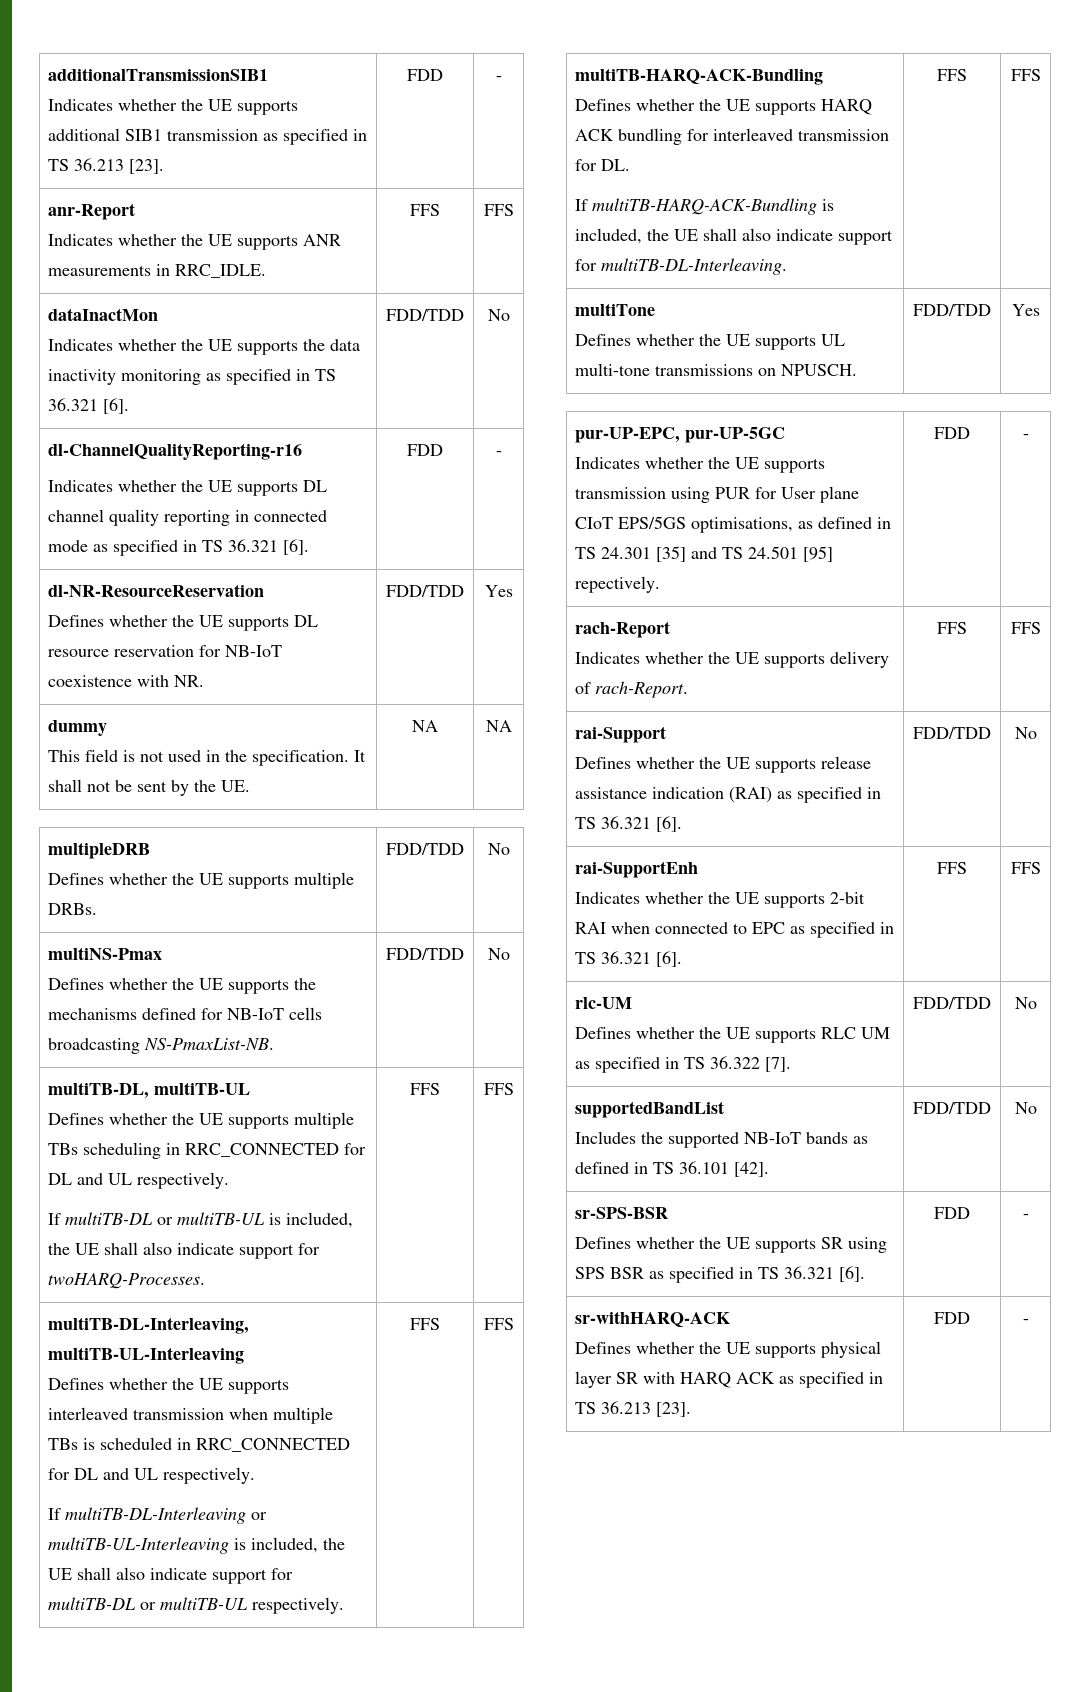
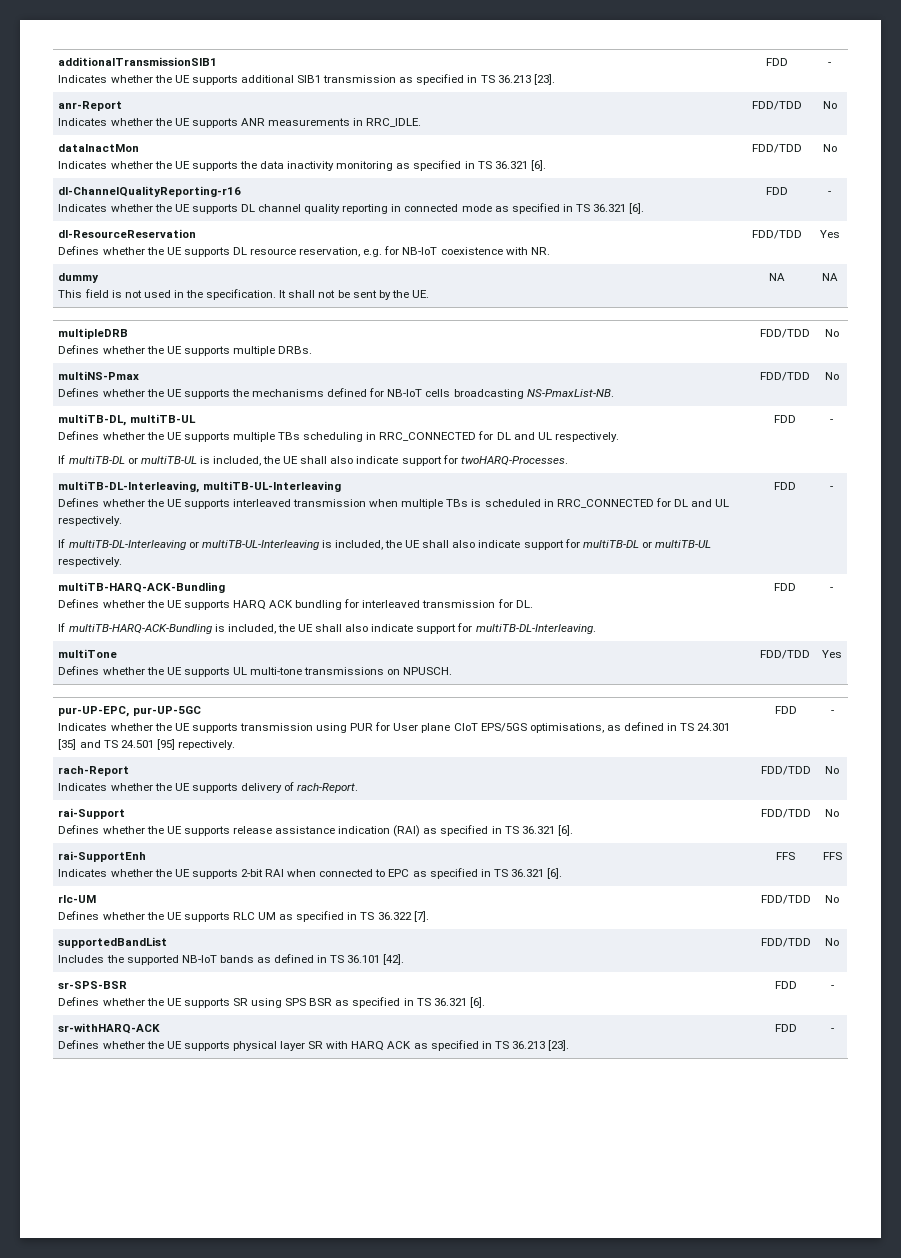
[410,204,440,216] [483,204,514,216] FFS | FFS -> [751,101,802,110] [822,101,837,109] FDD/TDD | No
[48,584,265,597] dl-NR-ResourceReservation -> [58,229,197,238] dl-ResourceReservation
[114,645,195,657] reservation -> [299,247,383,257] reservation, e.g.
[410,1083,440,1095] [483,1083,514,1095] FFS | FFS -> [773,415,796,423] [830,419,833,423] FDD | -
[410,1318,440,1330] [483,1318,514,1330] FFS | FFS -> [773,482,796,490] [830,486,833,490] FDD | -
[937,69,967,81] [1010,69,1041,81] FFS | FFS -> [773,583,796,591] [830,587,833,591] FDD | -
[937,622,967,634] [1010,622,1041,634] FFS | FFS -> [760,766,811,775] [825,766,839,774] FDD/TDD | No

